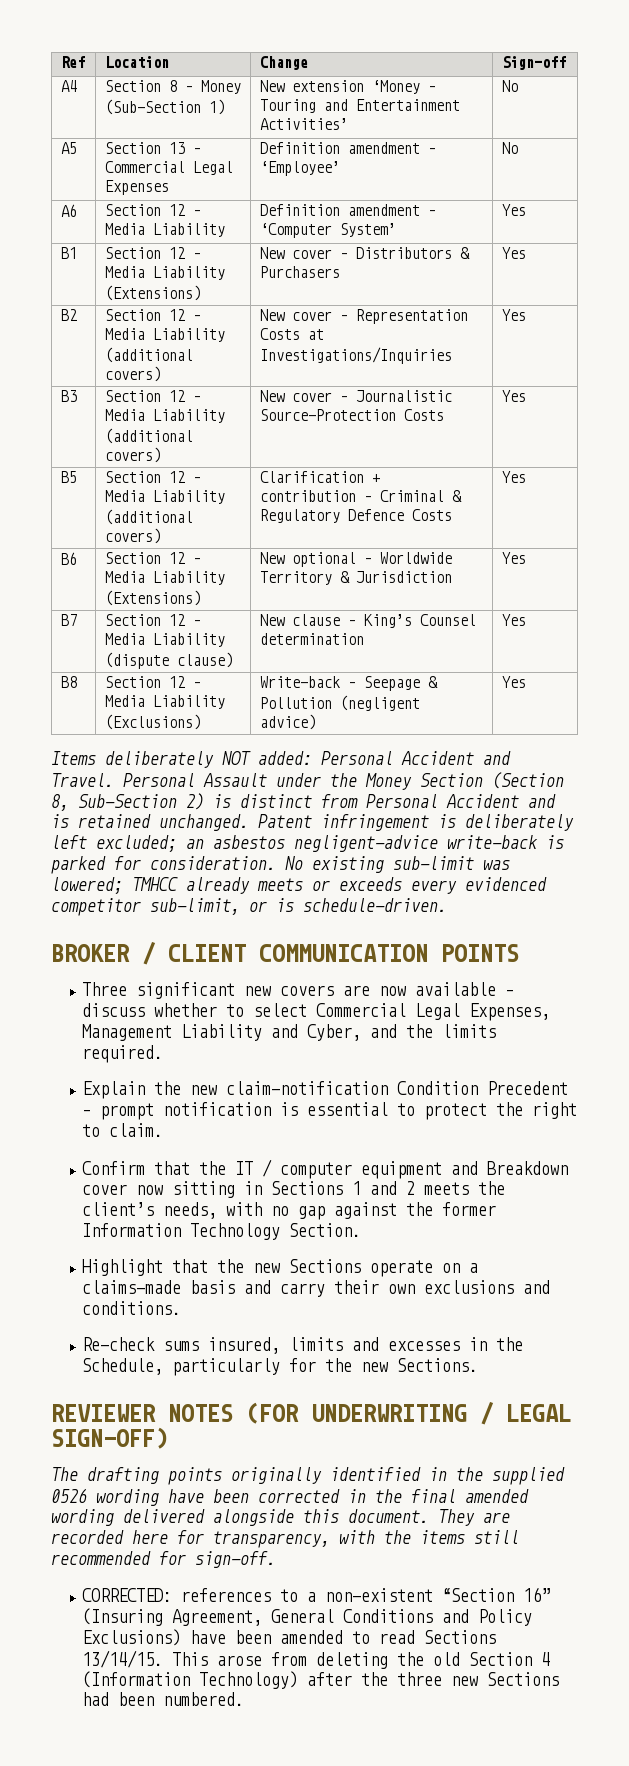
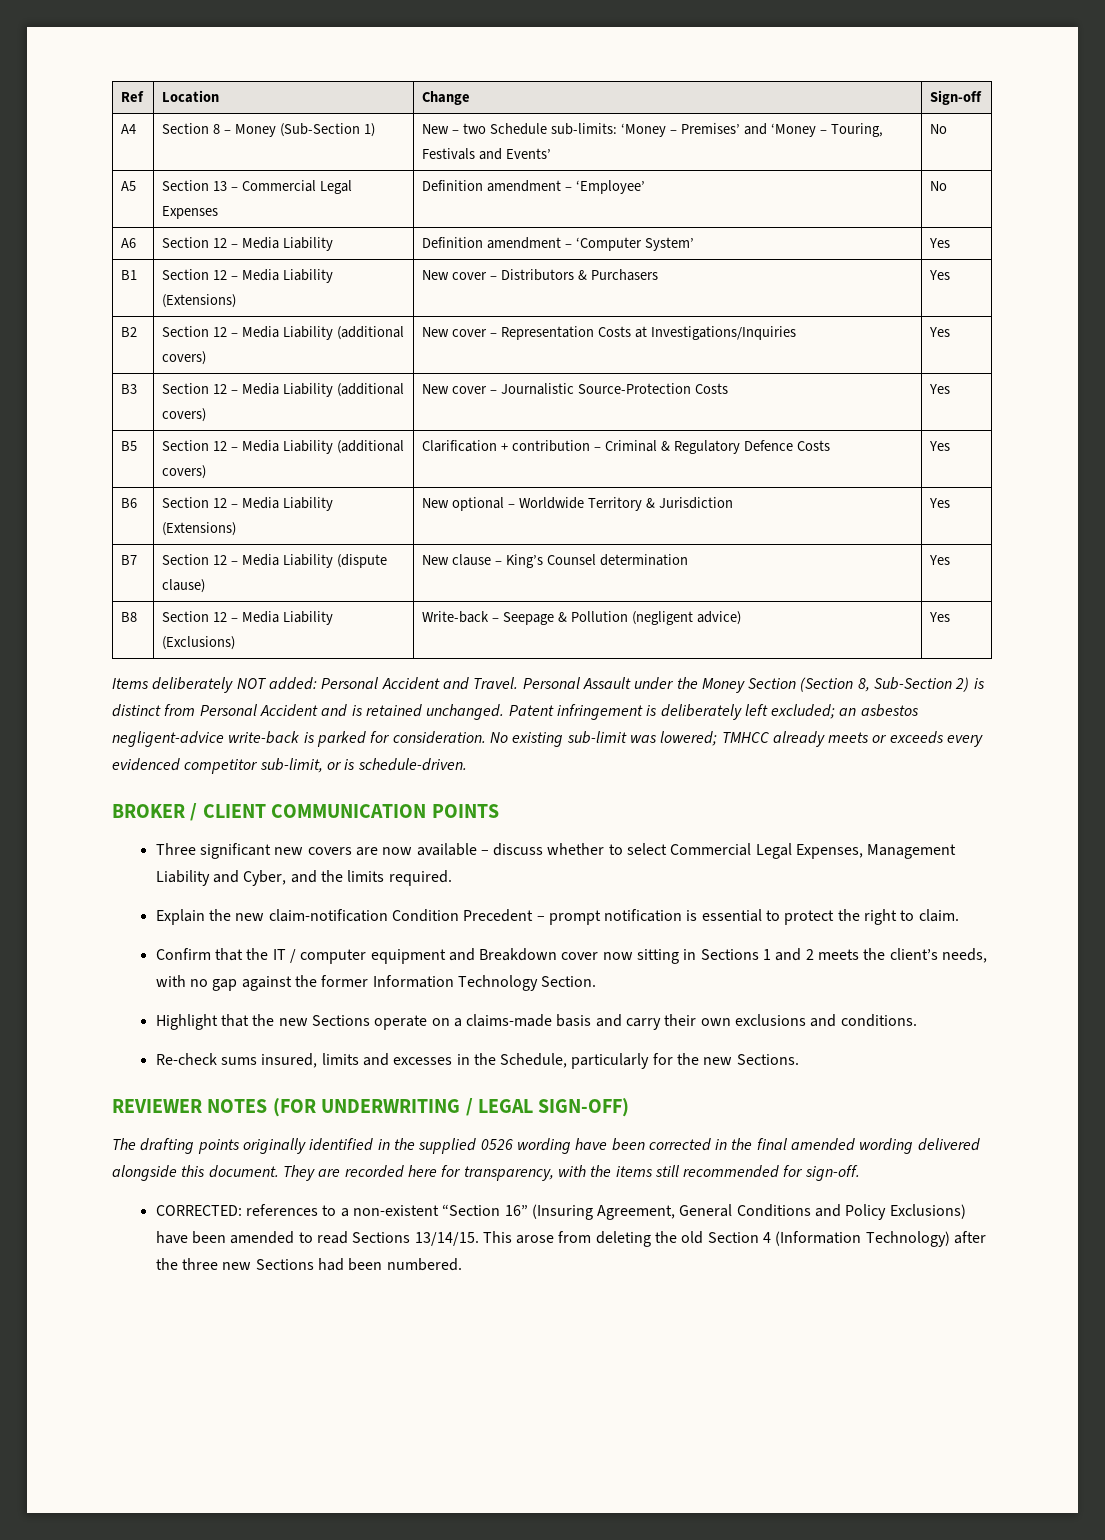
[291,80,436,94] [259,99,460,113] [259,118,348,130] extension ‘Money – Touring and Entertainment Activities’ -> [452,123,883,137] [422,148,552,160] – two Schedule sub-limits: ‘Money – Premises’ and ‘Money – Touring, Festivals and Events’

